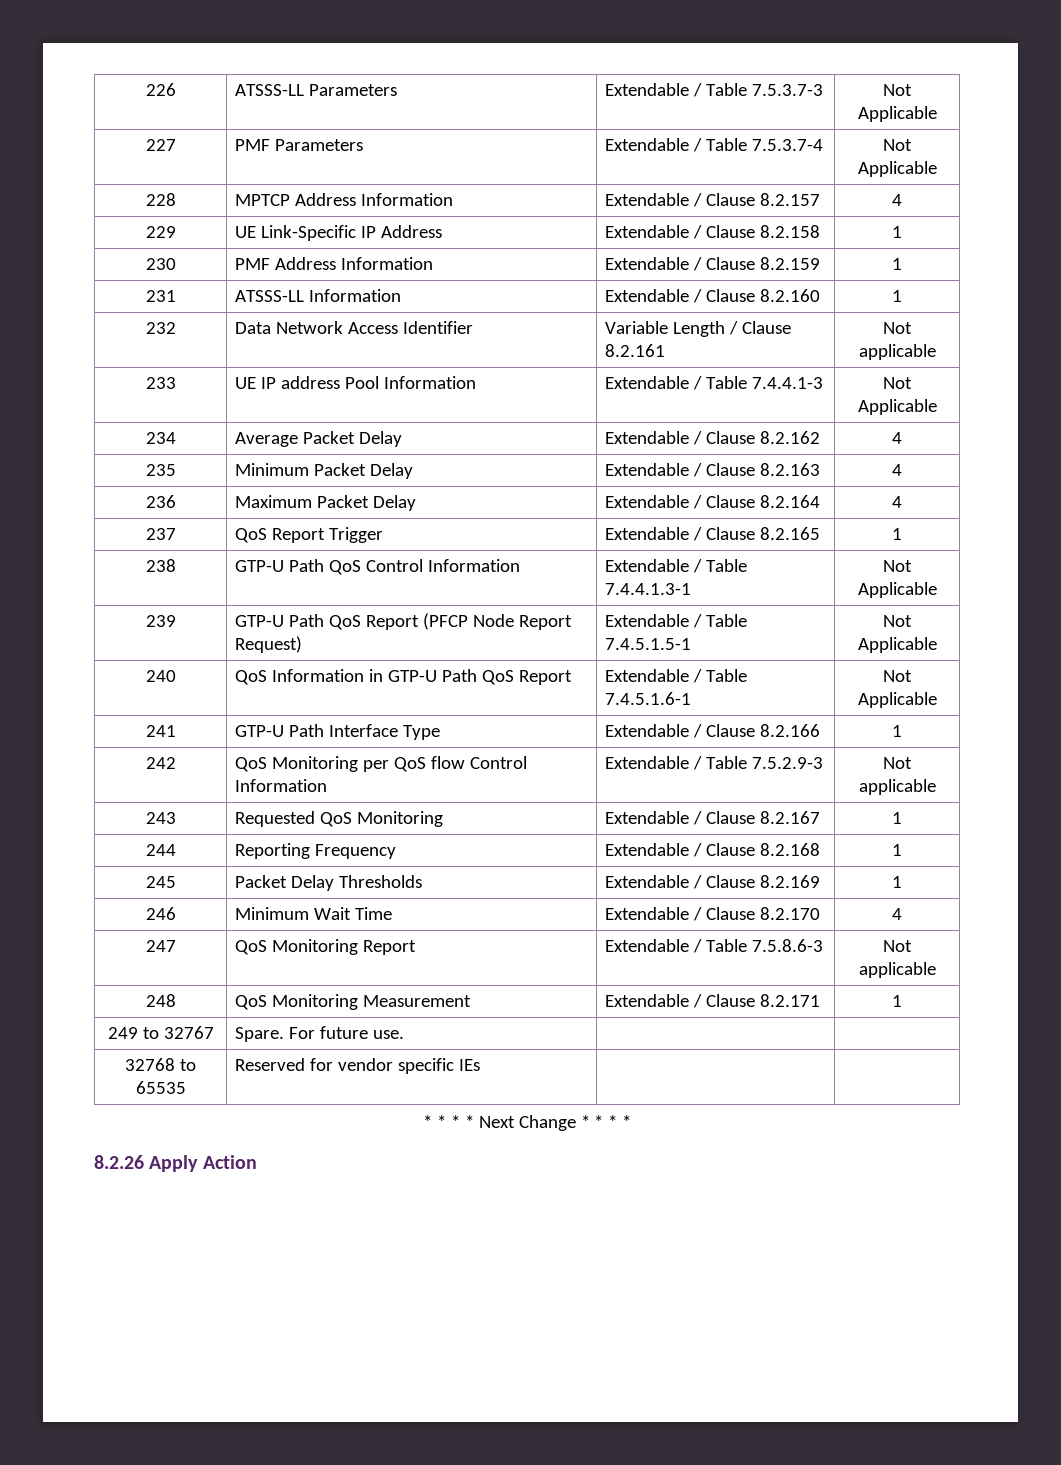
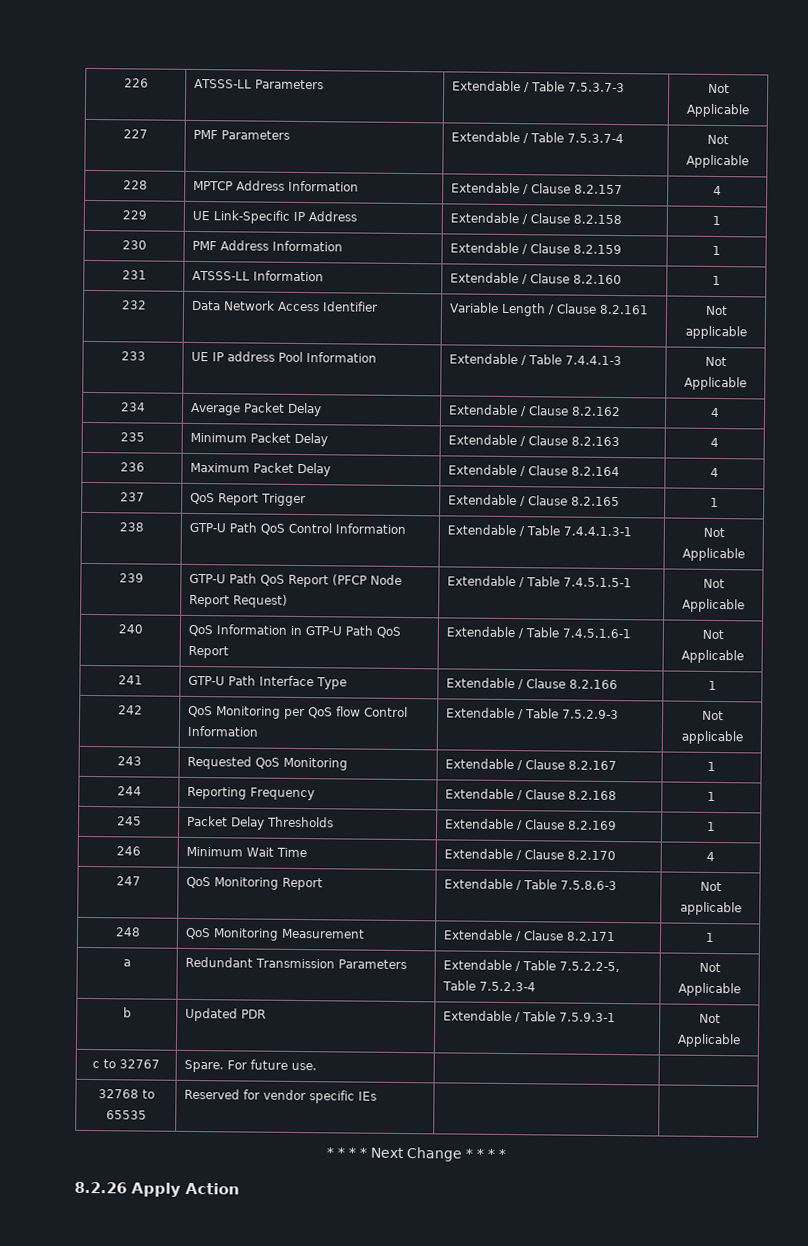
[107,1027,138,1039] 249 -> [123,959,131,967] [185,956,408,970] [443,959,621,973] [442,980,537,992] [698,962,721,973] [678,982,741,997] [122,1007,132,1018] [185,1007,267,1022] [443,1010,617,1023] [698,1013,721,1024] [677,1033,741,1048] [92,1061,100,1069] a | Redundant Transmission Parameters | Extendable / Table 7.5.2.2-5, Table 7.5.2.3-4 | Not Applicable // b | Updated PDR | Extendable / Table 7.5.9.3-1 | Not Applicable // c

